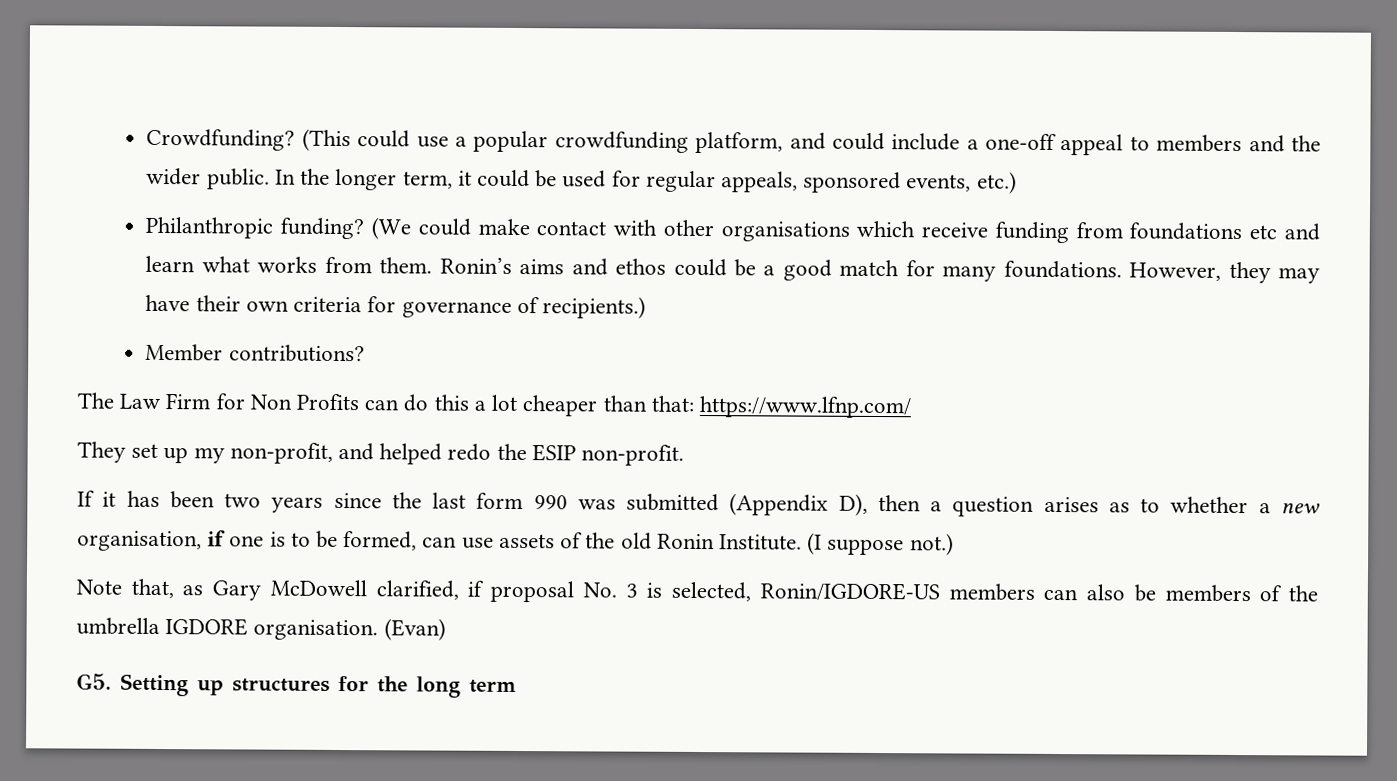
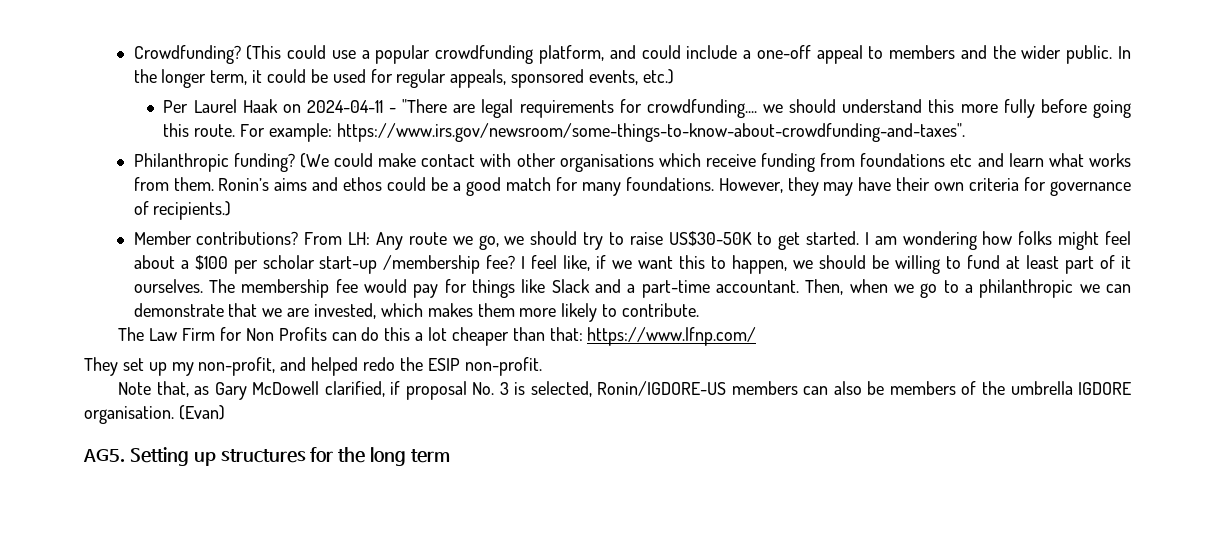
(1017, 182) none -> [163,99,1132,118] [163,123,965,142] // Per Laurel Haak on 2024-04-11 - "There are legal requirements for crowdfunding.... we should understand this more fully before going this route. For example: https://www.irs.gov/newsroom/some-things-to-know-about-crowdfunding-and-taxes".
(365, 353) none -> [304,231,1131,250] [133,255,1132,274] [133,279,1131,298] [133,303,700,322] From LH: Any route we go, we should try to raise US$30-50K to get started. I am wondering how folks might feel about a $100 per scholar start-up /membership fee? I feel like, if we want this to happen, we should be willing to fund at least part of it ourselves. The membership fee would pay for things like Slack and a part-time accountant. Then, when we go to a philanthropic we can demonstrate that we are invested, which makes them more likely to contribute.
[77,490,1321,517] [77,530,954,556] // If it has been two years since the last form 990 was submitted (Appendix D), then a question arises as to whether a new organisation, if one is to be formed, can use assets of the old Ronin Institute. (I suppose not.) -> (542, 366) none
[76,673,112,690] G5. -> [83,449,125,462] AG5.

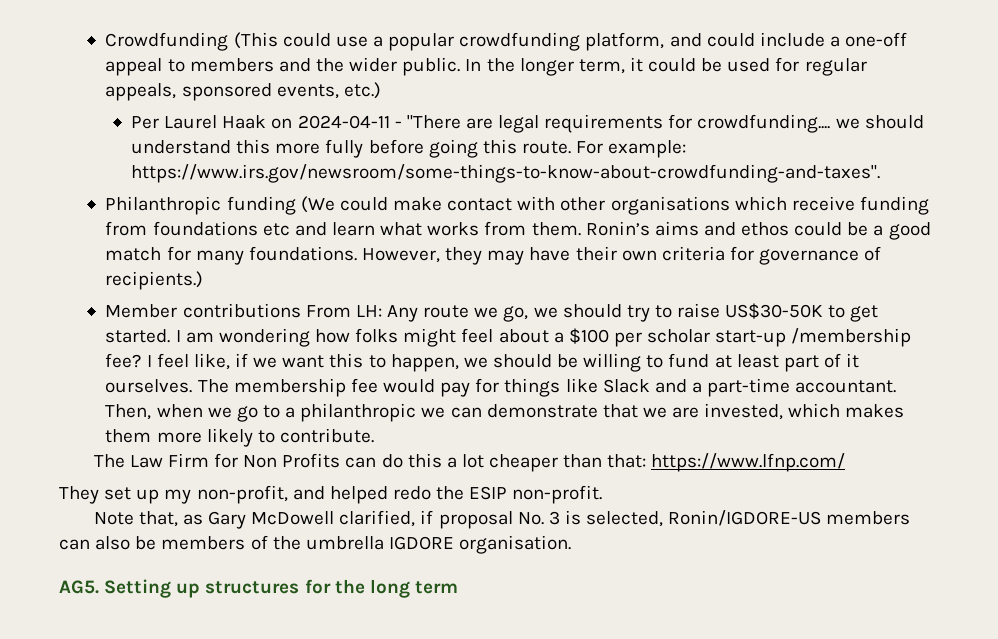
[133,45,241,64] Crowdfunding? -> [105,32,229,51] Crowdfunding
[233,153,295,172] funding? -> [226,196,296,215] funding
[196,231,299,245] contributions? -> [182,303,301,318] contributions
[178,405,225,420] (Evan) -> (572, 544) none

